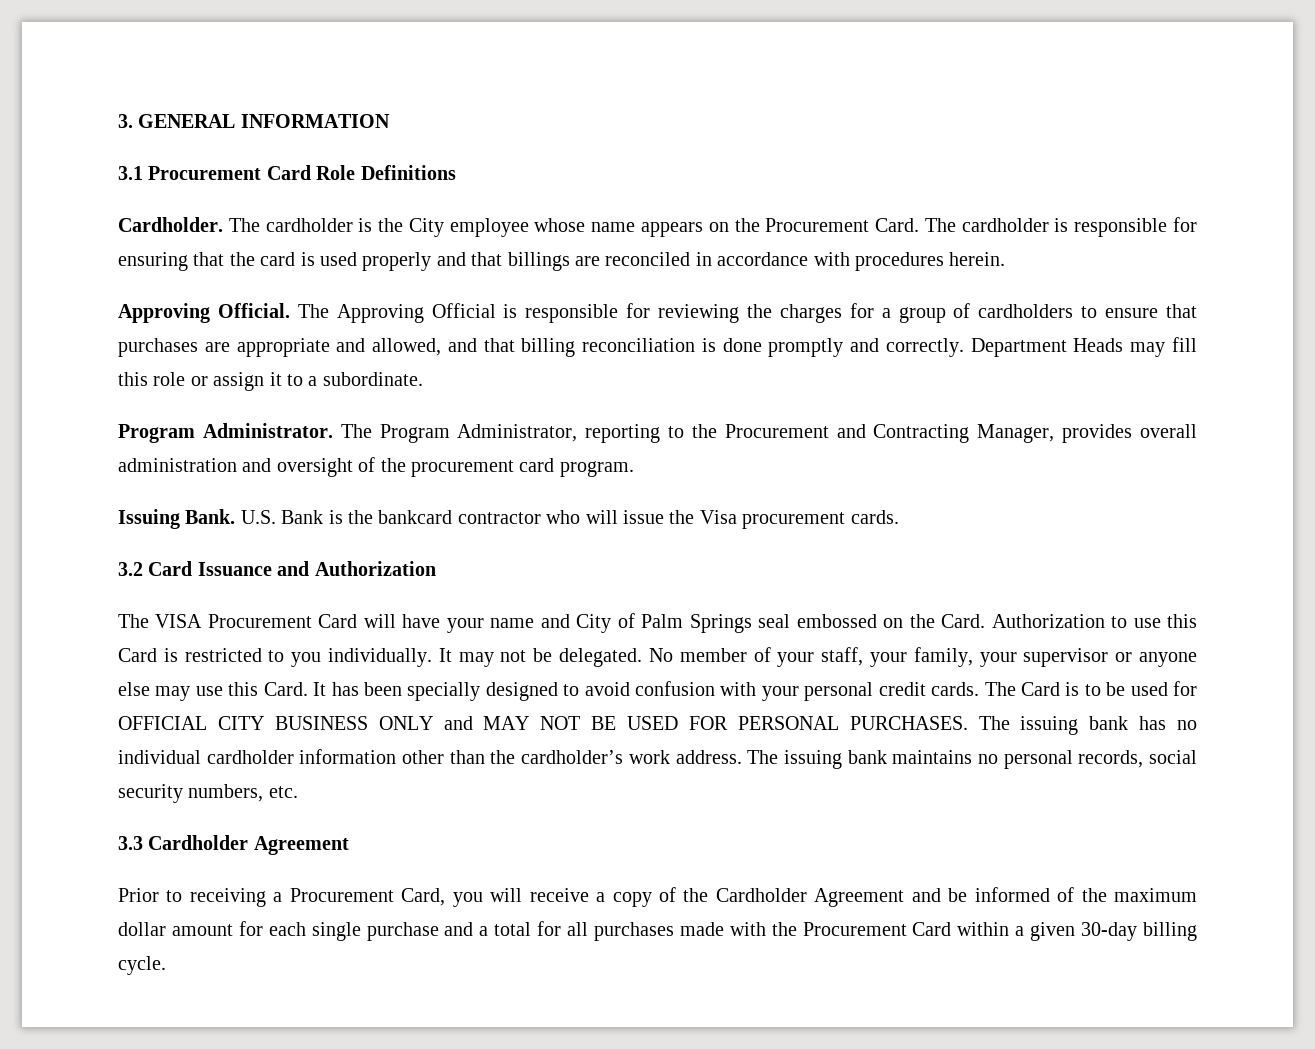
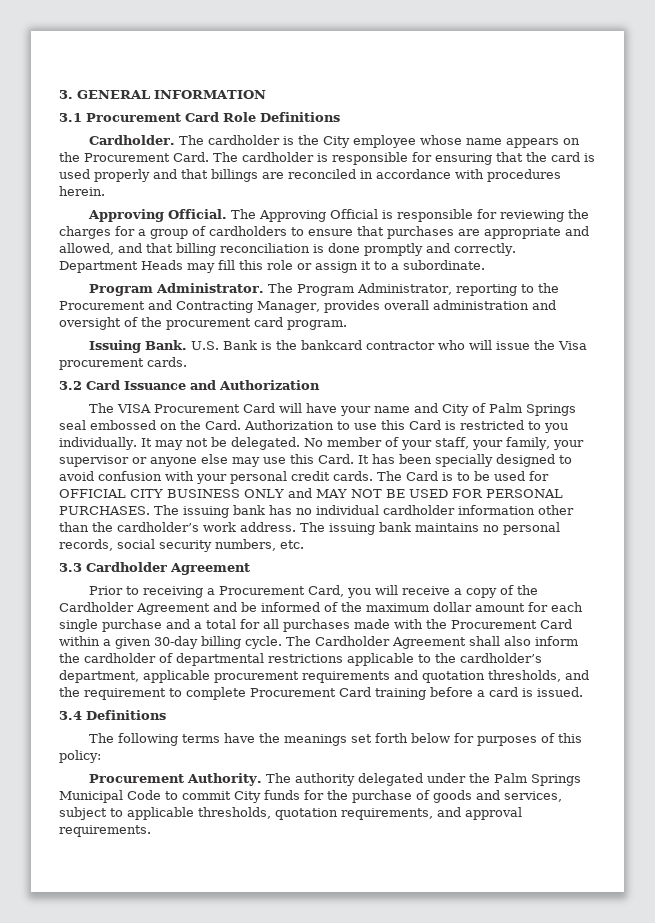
(166, 965) none -> [286,636,578,649] [59,653,542,666] [59,670,589,683] [59,687,583,700] [59,710,166,720] [88,733,582,746] [59,750,101,763] [88,773,581,786] [59,790,562,803] [59,807,522,820] [59,825,151,837] The Cardholder Agreement shall also inform the cardholder of departmental restrictions applicable to the cardholder’s department, applicable procurement requirements and quotation thresholds, and the requirement to complete Procurement Card training before a card is issued. // 3.4 Definitions // The following terms have the meanings set forth below for purposes of this policy: // Procurement Authority. The authority delegated under the Palm Springs Municipal Code to commit City funds for the purchase of goods and services, subject to applicable thresholds, quotation requirements, and approval requirements.

